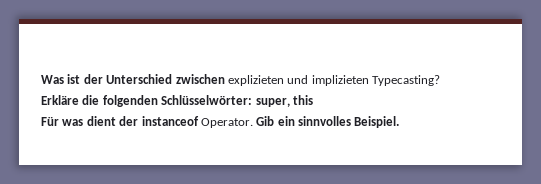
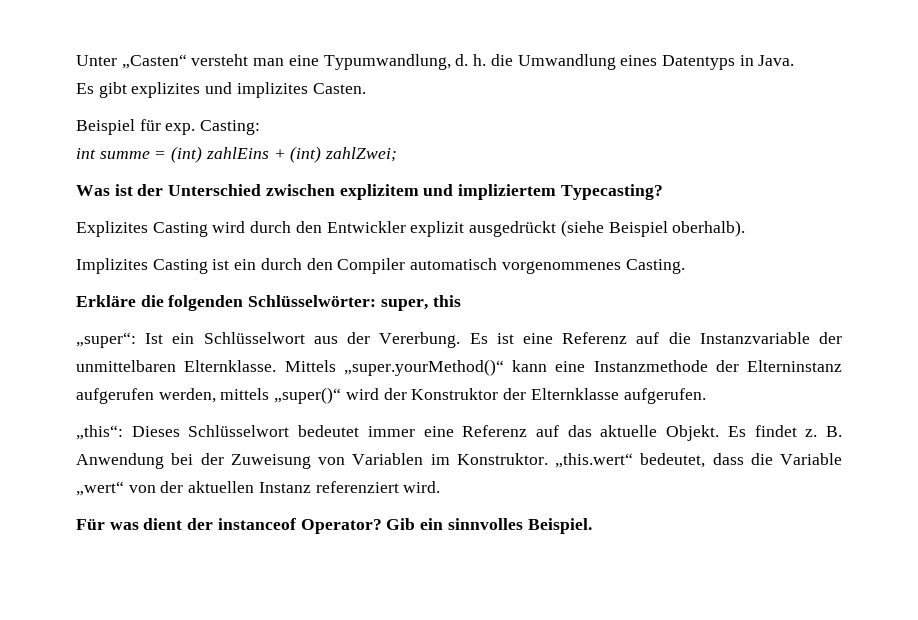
(41, 79) none -> [76,54,795,70] [76,82,366,98] [76,119,261,135] [76,146,398,163] Unter „Casten“ versteht man eine Typumwandlung, d. h. die Umwandlung eines Datentyps in Java. // Es gibt explizites und implizites Casten. // Beispiel für exp. Casting: // int summe = (int) zahlEins + (int) zahlZwei; //
[227,75,440,86] explizieten und implizieten Typecasting? -> [339,184,663,200] [76,220,746,237] [76,258,685,274] explizitem und impliziertem Typecasting? // Explizites Casting wird durch den Entwickler explizit ausgedrückt (siehe Beispiel oberhalb). // Implizites Casting ist ein durch den Compiler automatisch vorgenommenes Casting.
(313, 100) none -> [76,332,842,348] [76,359,842,376] [76,387,706,404] [76,425,842,441] [76,453,842,469] [76,481,441,496] // „super“: Ist ein Schlüsselwort aus der Vererbung. Es ist eine Referenz auf die Instanzvariable der unmittelbaren Elternklasse. Mittels „super.yourMethod()“ kann eine Instanzmethode der Elterninstanz aufgerufen werden, mittels „super()“ wird der Konstruktor der Elternklasse aufgerufen. // „this“: Dieses Schlüsselwort bedeutet immer eine Referenz auf das aktuelle Objekt. Es findet z. B. Anwendung bei der Zuweisung von Variablen im Konstruktor. „this.wert“ bedeutet, dass die Variable „wert“ von der aktuellen Instanz referenziert wird.
[200,118,253,128] Operator. -> [300,519,382,534] Operator?

